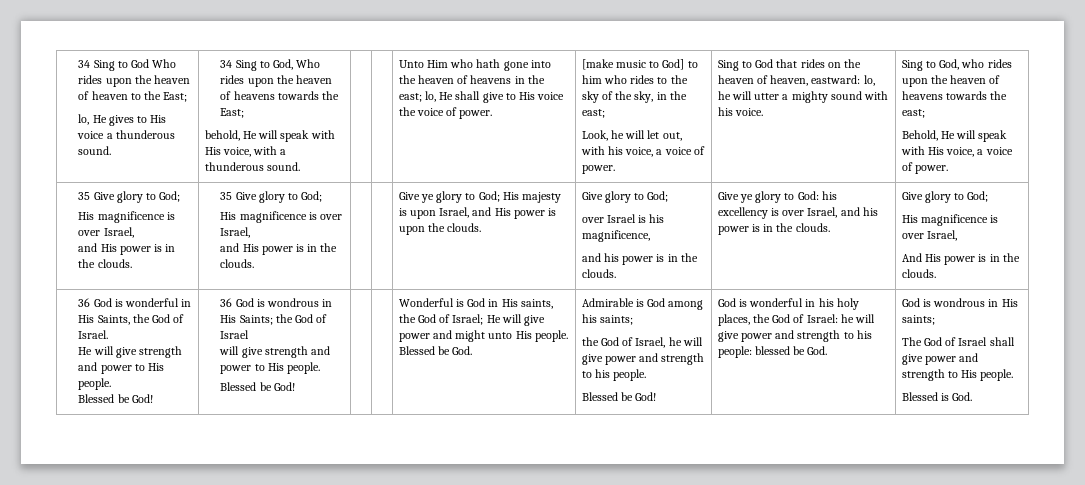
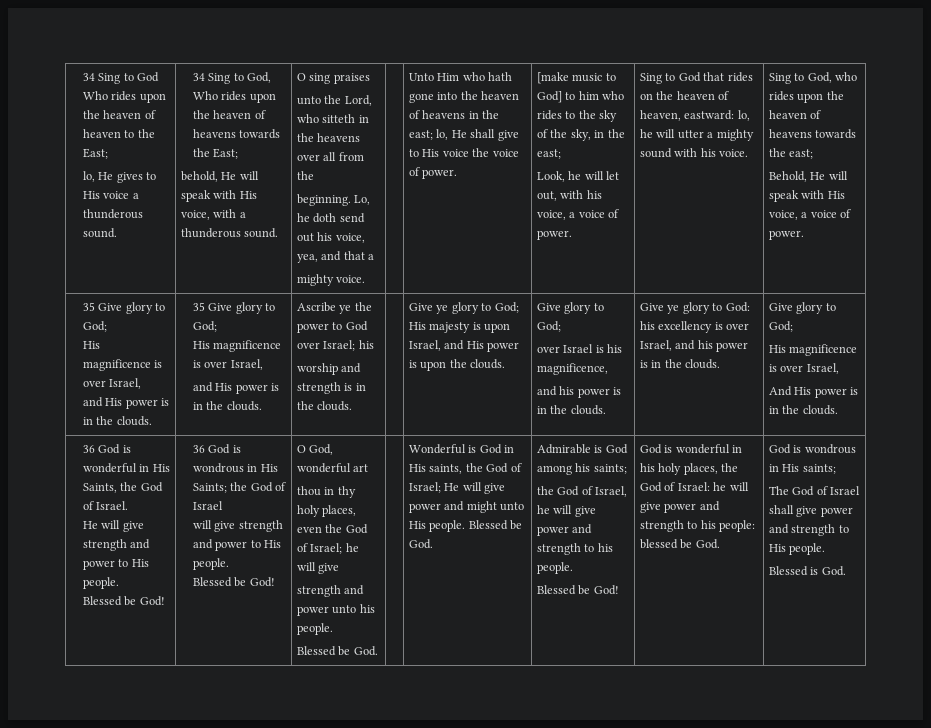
(301, 166) none -> [297,73,370,84] [297,95,372,106] [297,114,369,123] [297,133,361,142] [297,152,364,161] [297,171,315,180] [297,194,371,206] [297,213,365,223] [297,232,365,243] [297,251,375,263] [297,274,366,286] O sing praises // unto the Lord, who sitteth in the heavens over all from the // beginning. Lo, he doth send out his voice, yea, and that a // mighty voice.
(255, 263) none -> [297,302,372,314] [297,321,368,333] [297,340,374,351] [297,363,362,375] [297,382,366,394] [297,401,353,411] Ascribe ye the power to God over Israel; his // worship and strength is in the clouds.
(295, 386) none -> [297,444,334,455] [297,463,369,473] [297,486,356,498] [297,505,357,517] [297,524,368,534] [297,543,359,554] [297,562,340,574] [297,585,365,597] [297,604,375,616] [297,623,334,635] [297,646,378,656] O God, wonderful art // thou in thy holy places, even the God of Israel; he will give // strength and power unto his people. // Blessed be God.

